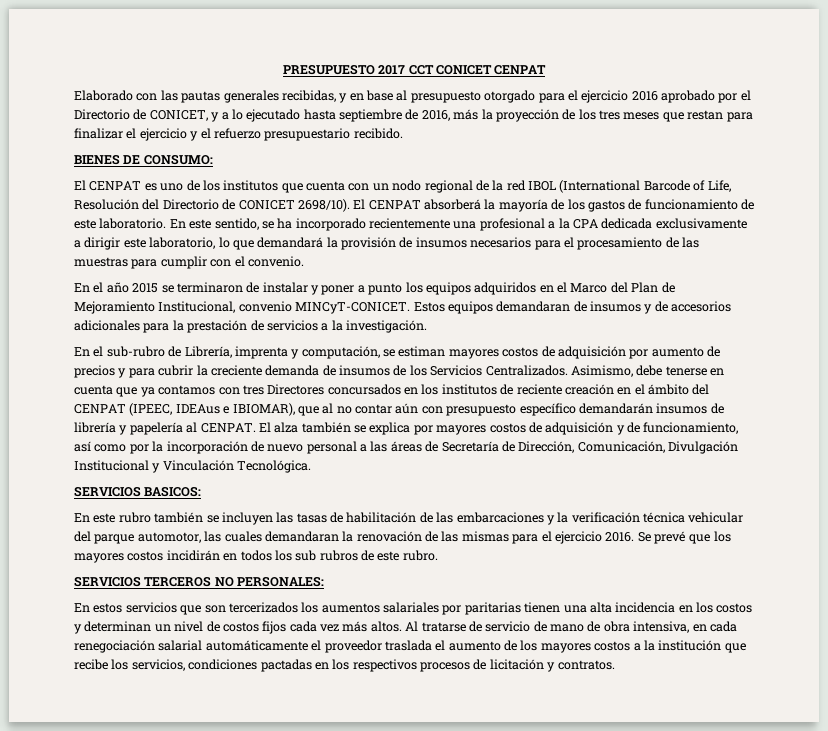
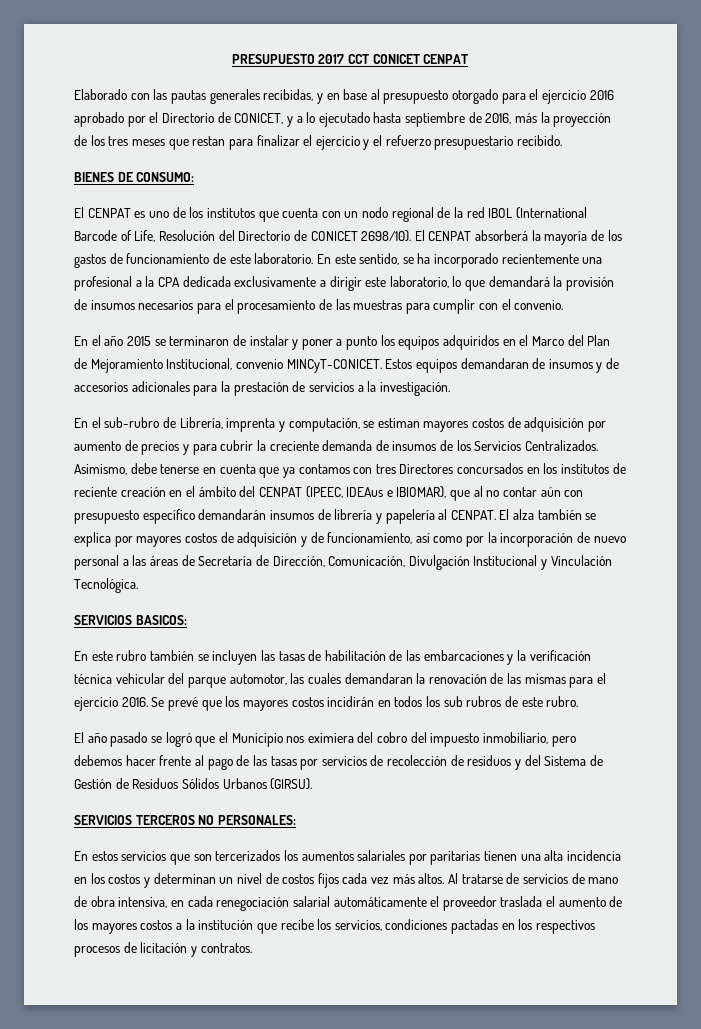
(438, 555) none -> [74,732,576,747] [74,755,603,770] [74,778,313,790] // El año pasado se logró que el Municipio nos eximiera del cobro del impuesto inmobiliario, pero debemos hacer frente al pago de las tasas por servicios de recolección de residuos y del Sistema de Gestión de Residuos Sólidos Urbanos (GIRSU).
[485,621,531,632] servicio -> [522,874,568,884] servicios

